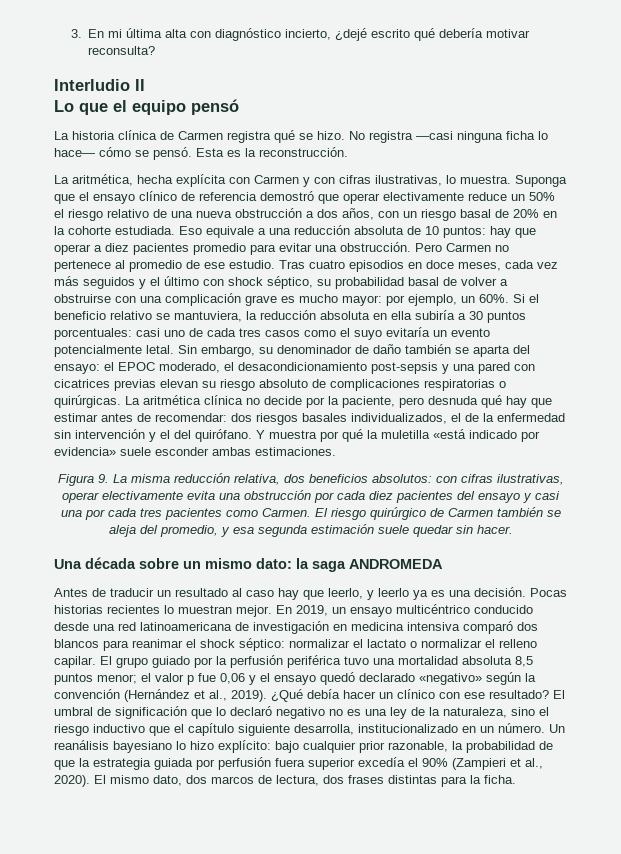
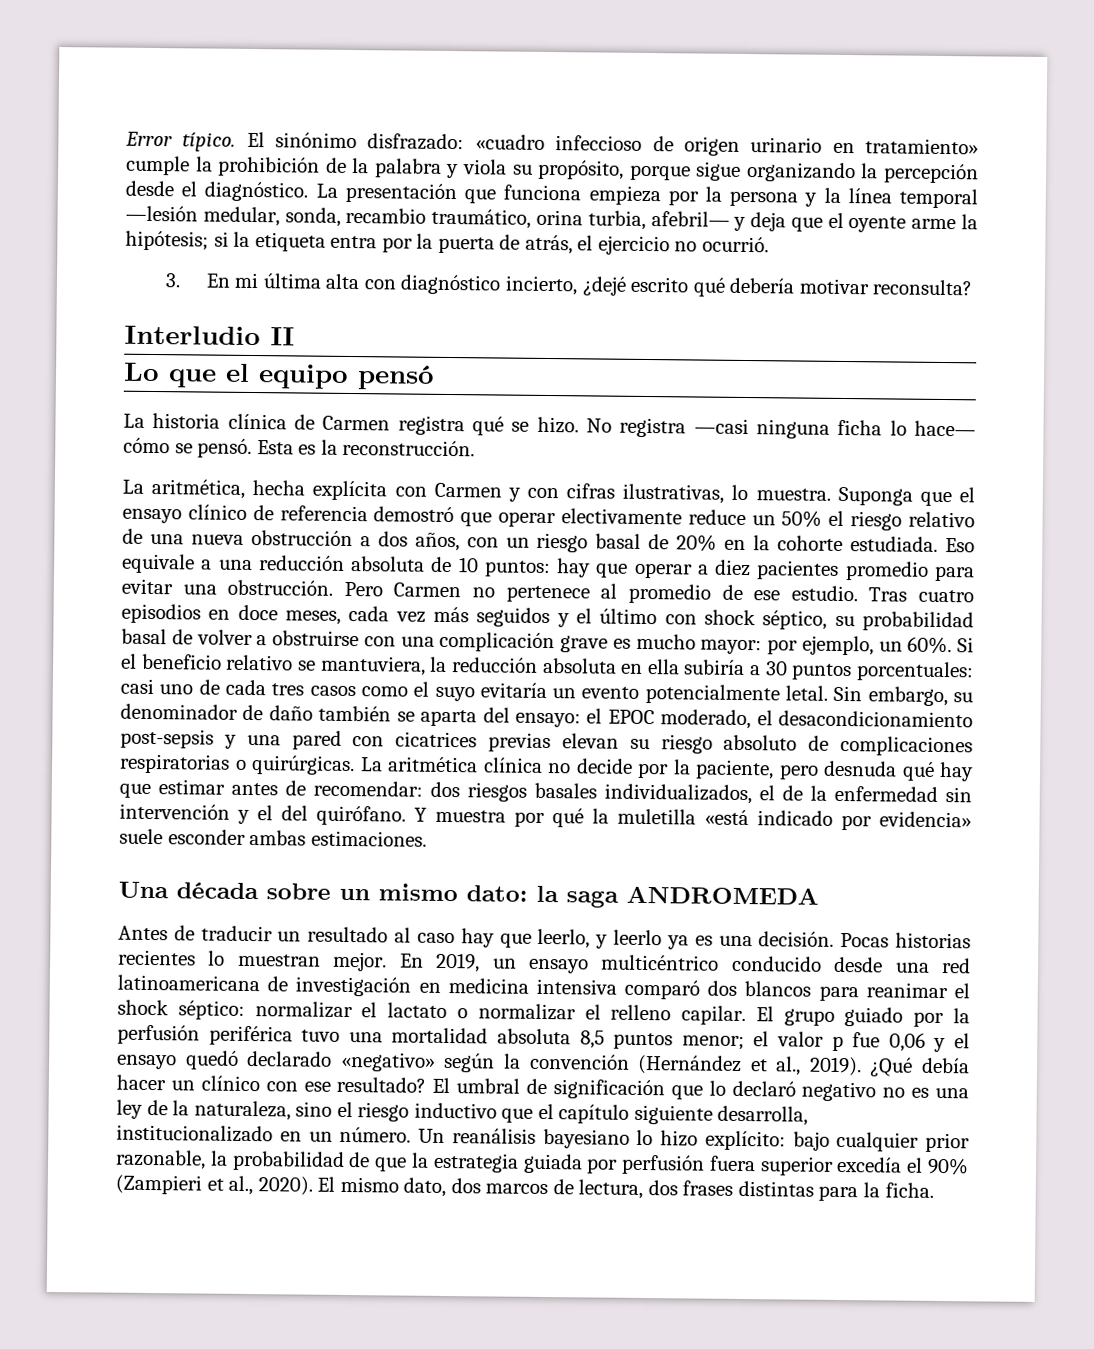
(70, 33) none -> [125,131,980,156] [126,155,979,184] [125,180,978,209] [125,205,979,233] [125,230,769,256] Error típico. El sinónimo disfrazado: «cuadro infeccioso de origen urinario en tratamiento» cumple la prohibición de la palabra y viola su propósito, porque sigue organizando la percepción desde el diagnóstico. La presentación que funciona empieza por la persona y la línea temporal —lesión medular, sonda, recambio traumático, orina turbia, afebril— y deja que el oyente arme la hipótesis; si la etiqueta entra por la puerta de atrás, el ejercicio no ocurrió. //
[57,473,564,486] [62,490,560,503] [60,507,561,520] [108,524,513,537] // Figura 9. La misma reducción relativa, dos beneficios absolutos: con cifras ilustrativas, operar electivamente evita una obstrucción por cada diez pacientes del ensayo y casi una por cada tres pacientes como Carmen. El riesgo quirúrgico de Carmen también se aleja del promedio, y esa segunda estimación suele quedar sin hacer. -> (427, 838) none

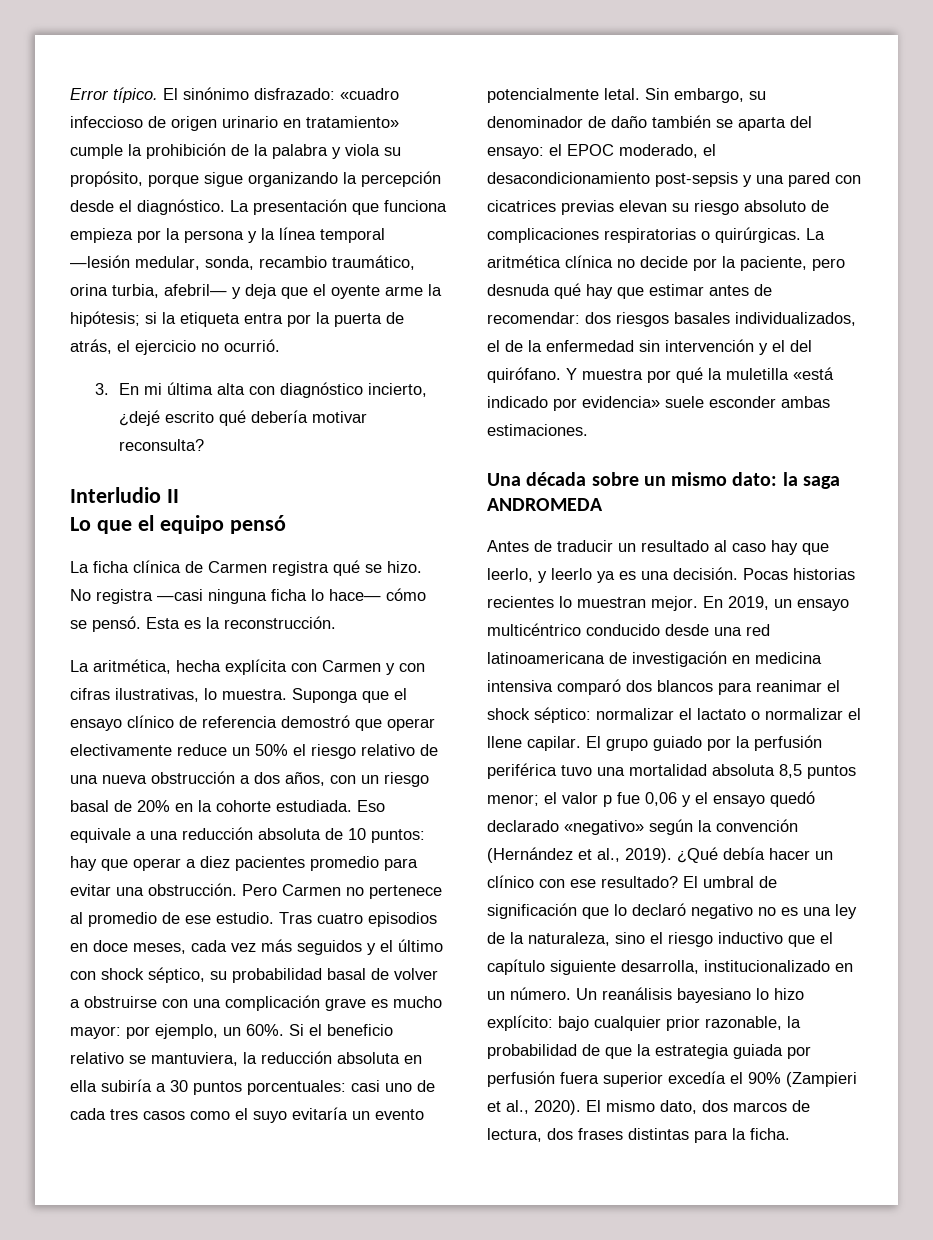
[152,412,221,429] historia -> [93,561,129,573] ficha
[610,1004,672,1021] relleno -> [487,736,522,748] llene

